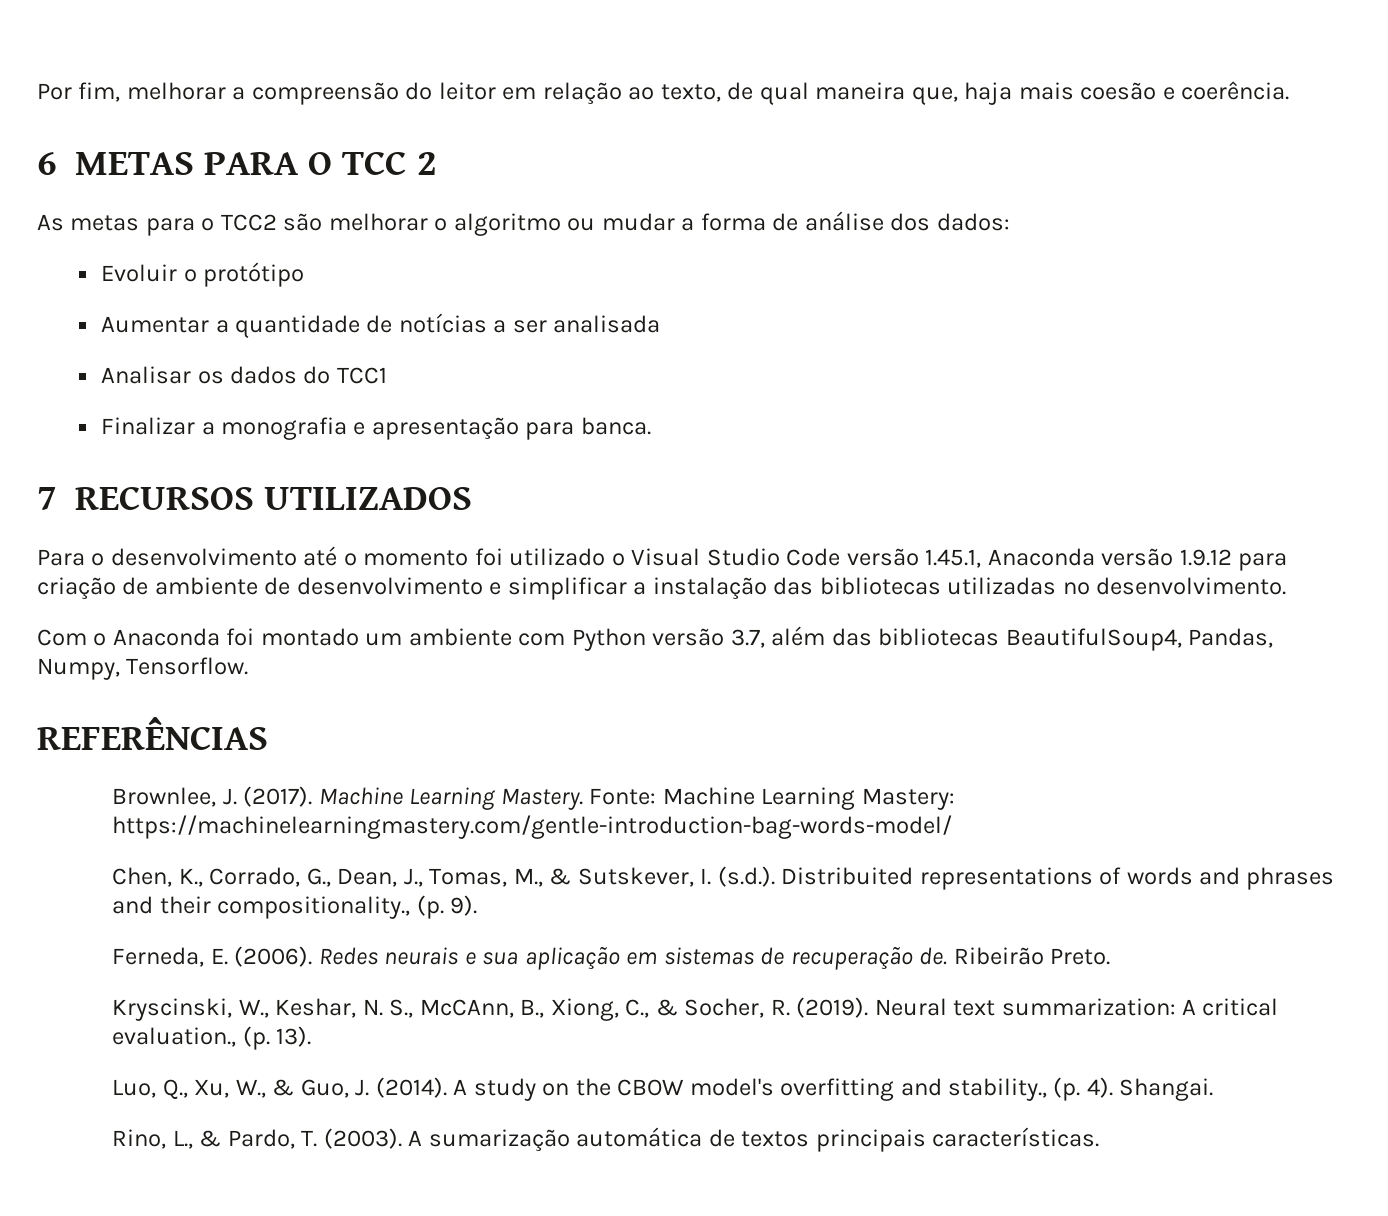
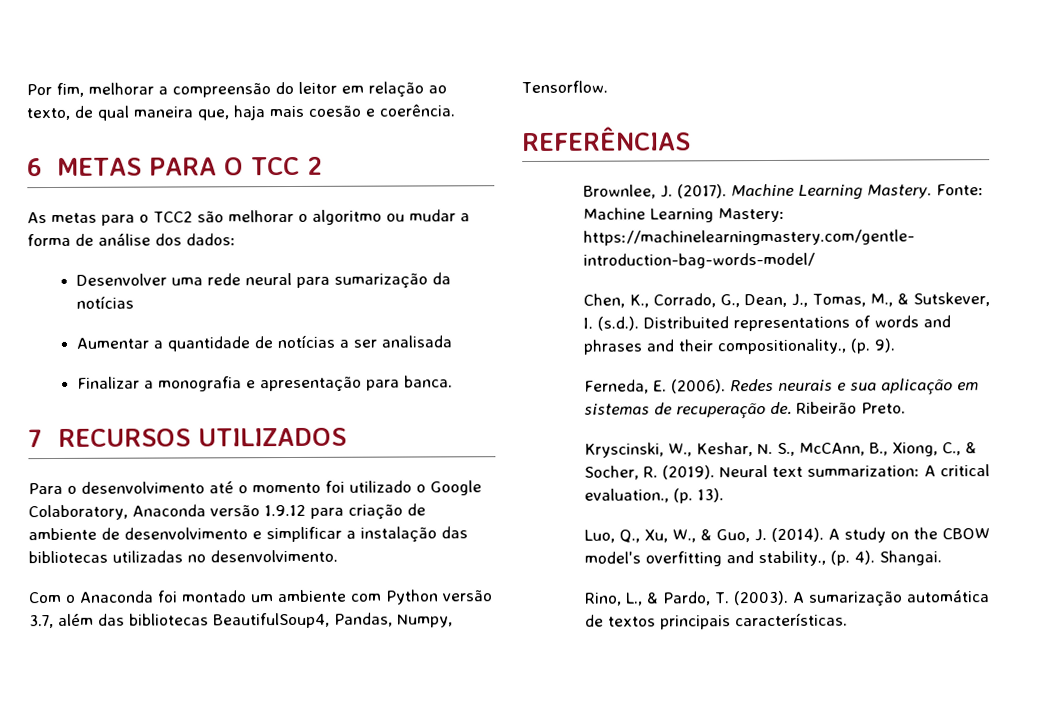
[101,262,305,287] Evoluir o protótipo -> [75,272,451,289] [75,295,134,309] Desenvolver uma rede neural para sumarização da notícias
[101,366,387,384] // Analisar os dados do TCC1 -> (452, 341) none
[631,548,982,568] Visual Studio Code versão 1.45.1, -> [430,480,482,496] [28,504,128,521] Google Colaboratory,

